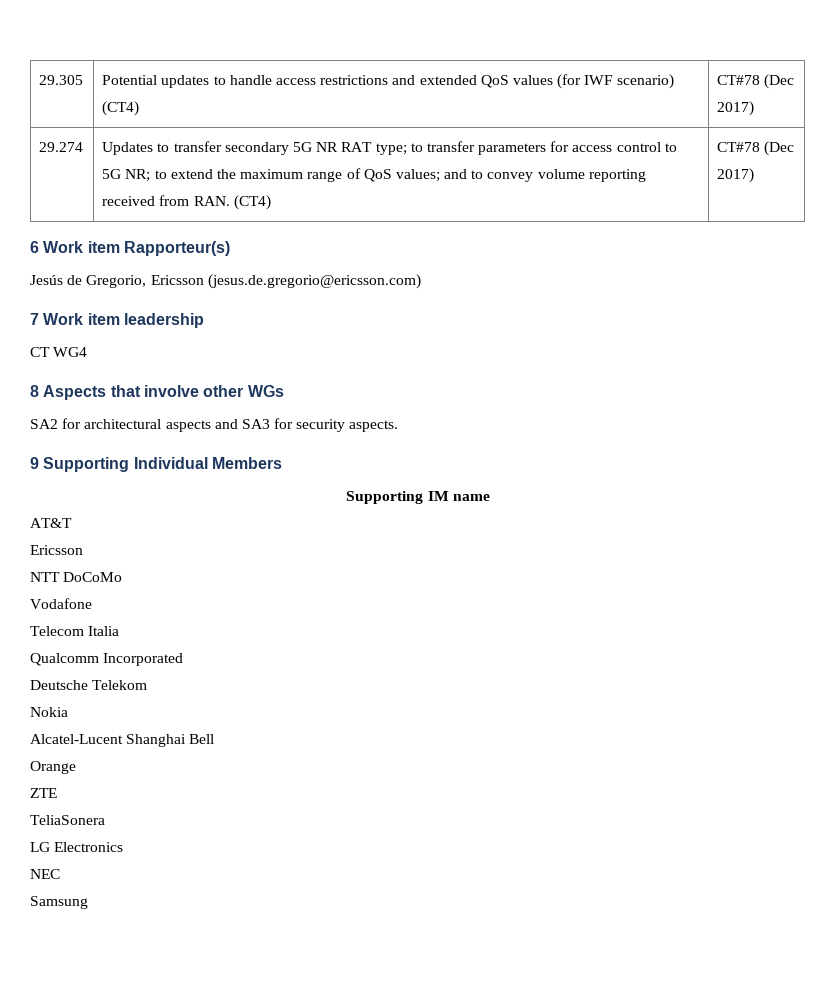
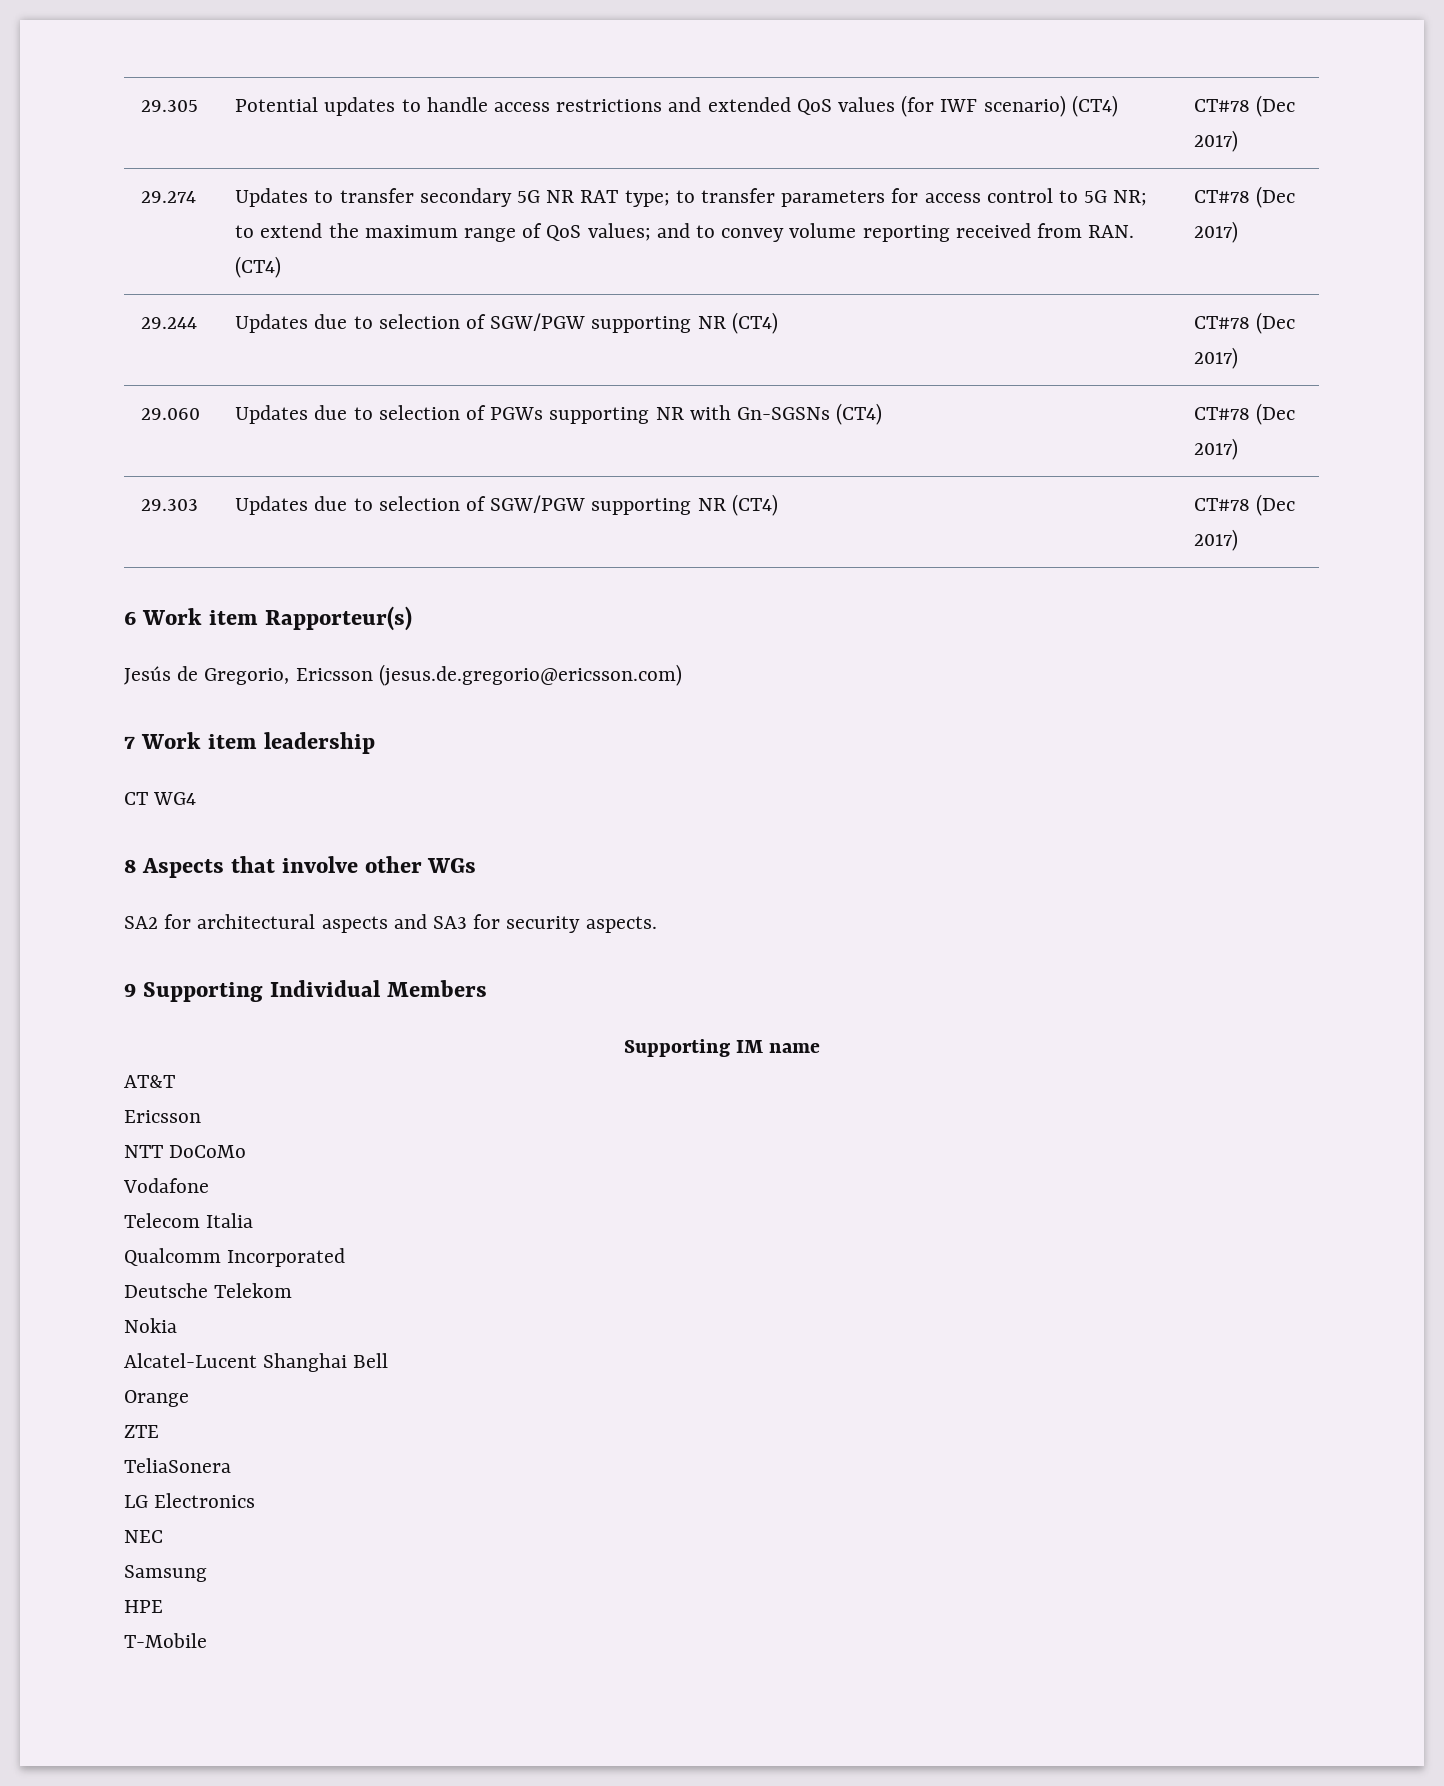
(755, 175) none -> [141,317,198,329] [235,312,778,334] [1194,312,1296,334] [1194,347,1239,369] [141,408,201,420] [235,403,883,425] [1194,403,1296,425] [1194,438,1239,460] [141,499,199,511] [235,494,778,516] [1194,494,1296,516] [1194,529,1239,551] // 29.244 | Updates due to selection of SGW/PGW supporting NR (CT4) | CT#78 (Dec 2017) // 29.060 | Updates due to selection of PGWs supporting NR with Gn-SGSNs (CT4) | CT#78 (Dec 2017) // 29.303 | Updates due to selection of SGW/PGW supporting NR (CT4) | CT#78 (Dec 2017)
(88, 902) none -> [124,1600,163,1613] [124,1633,207,1648] // HPE // T-Mobile

